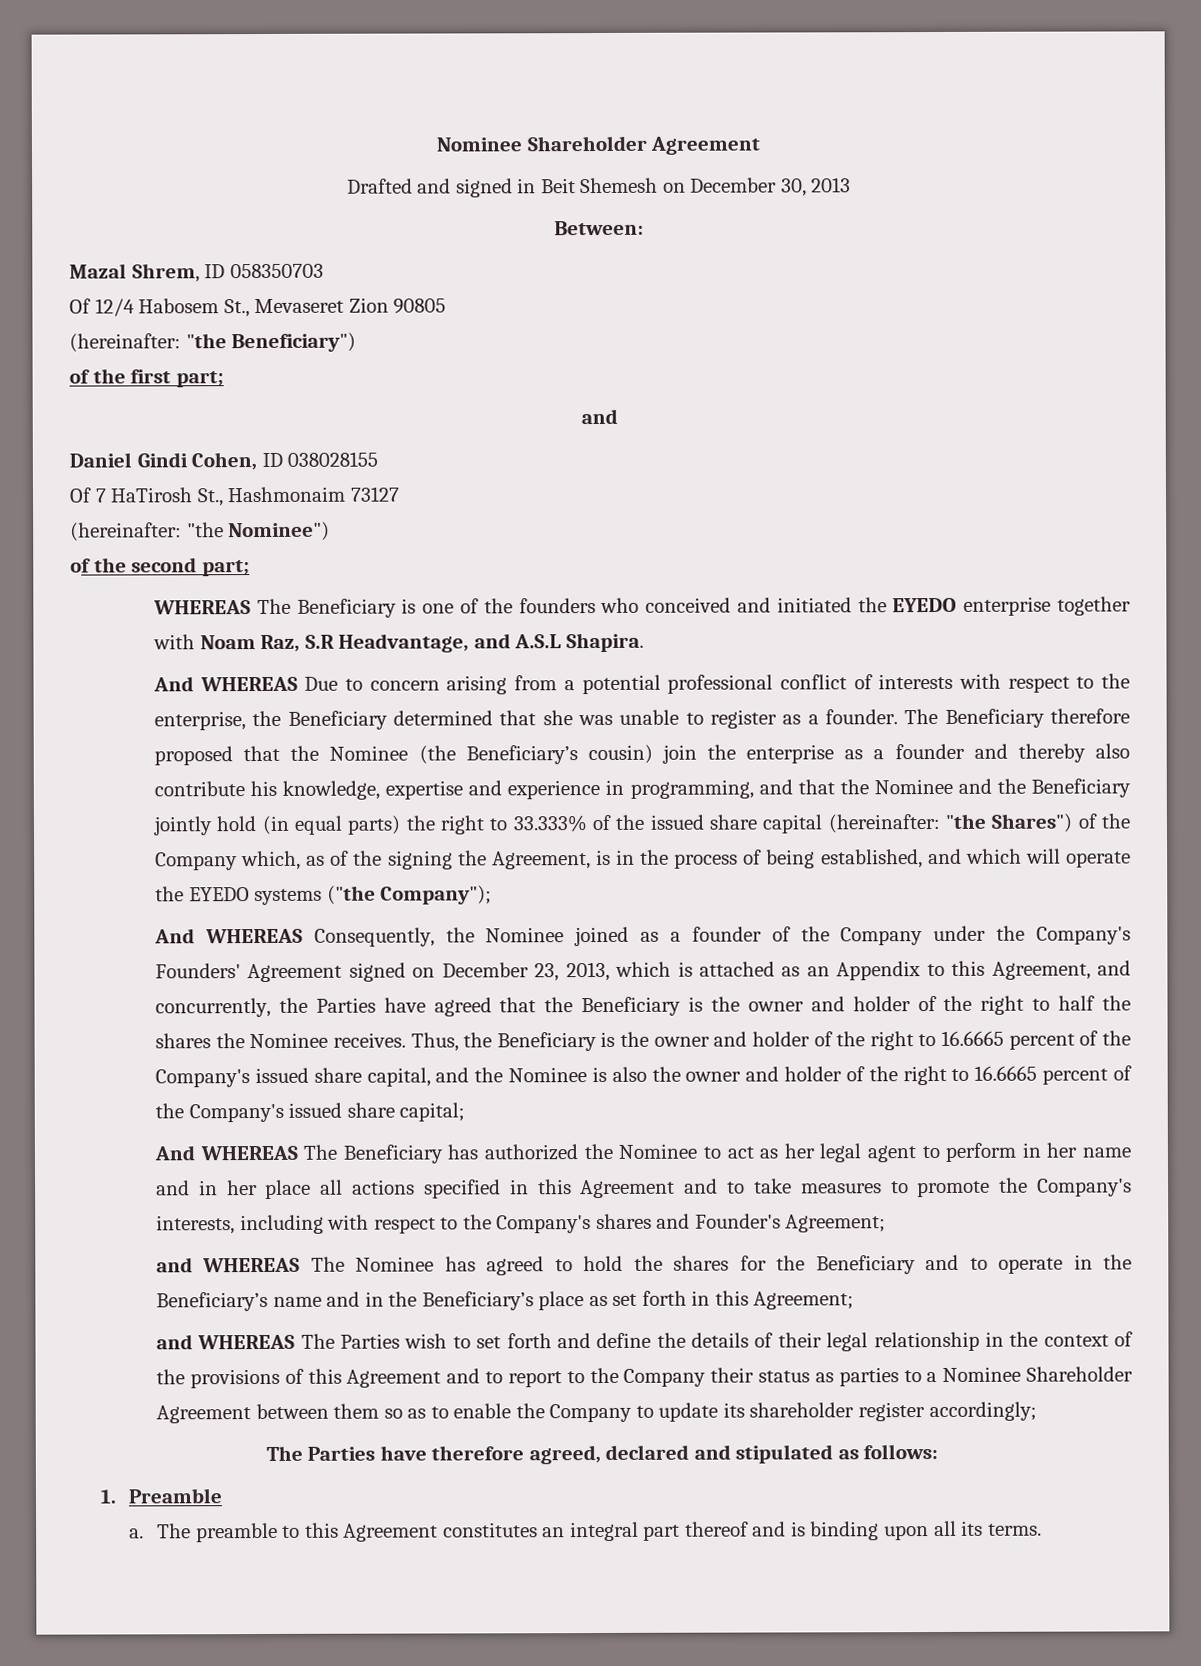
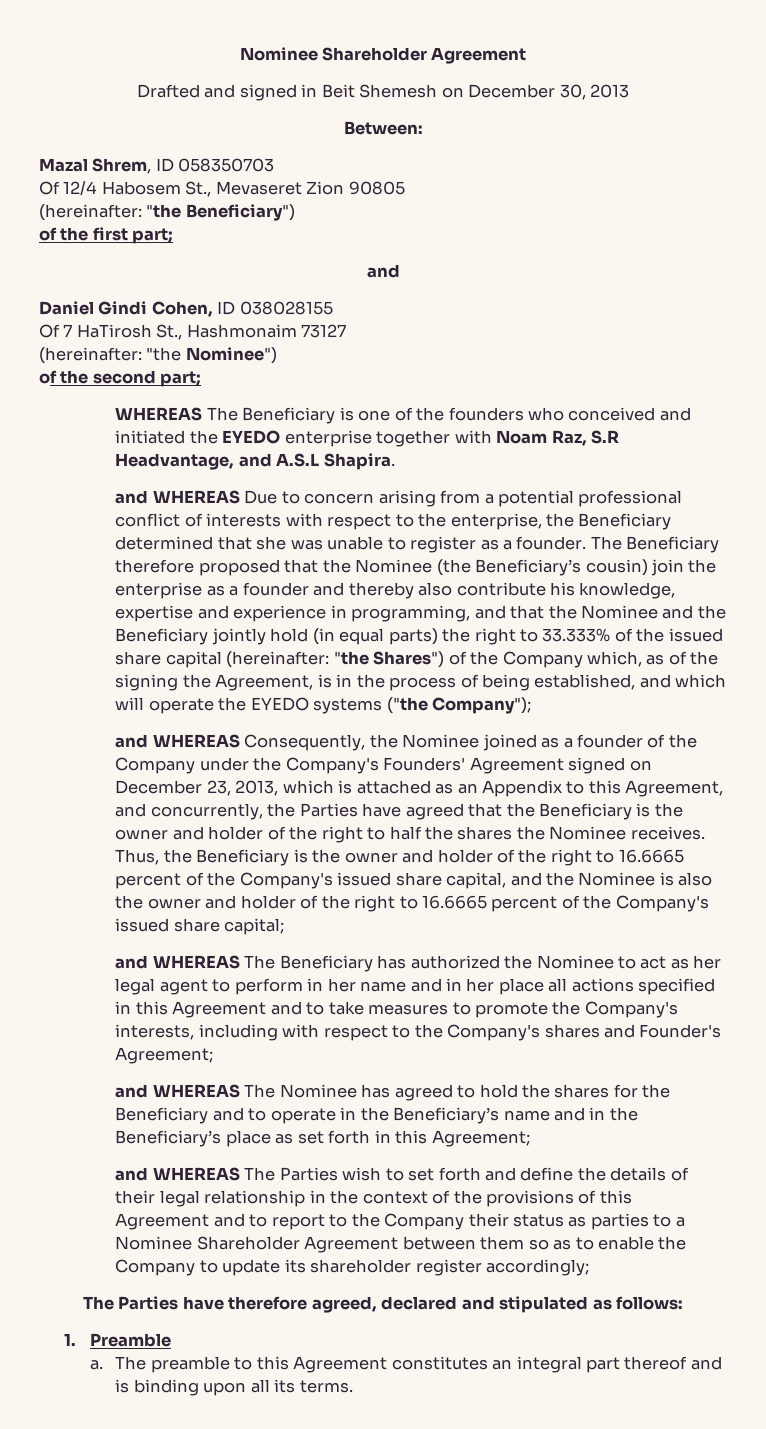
[153,676,195,692] And -> [115,490,149,504] and
[154,928,196,944] And -> [115,734,149,748] and
[154,1145,196,1161] And -> [115,955,149,969] and

